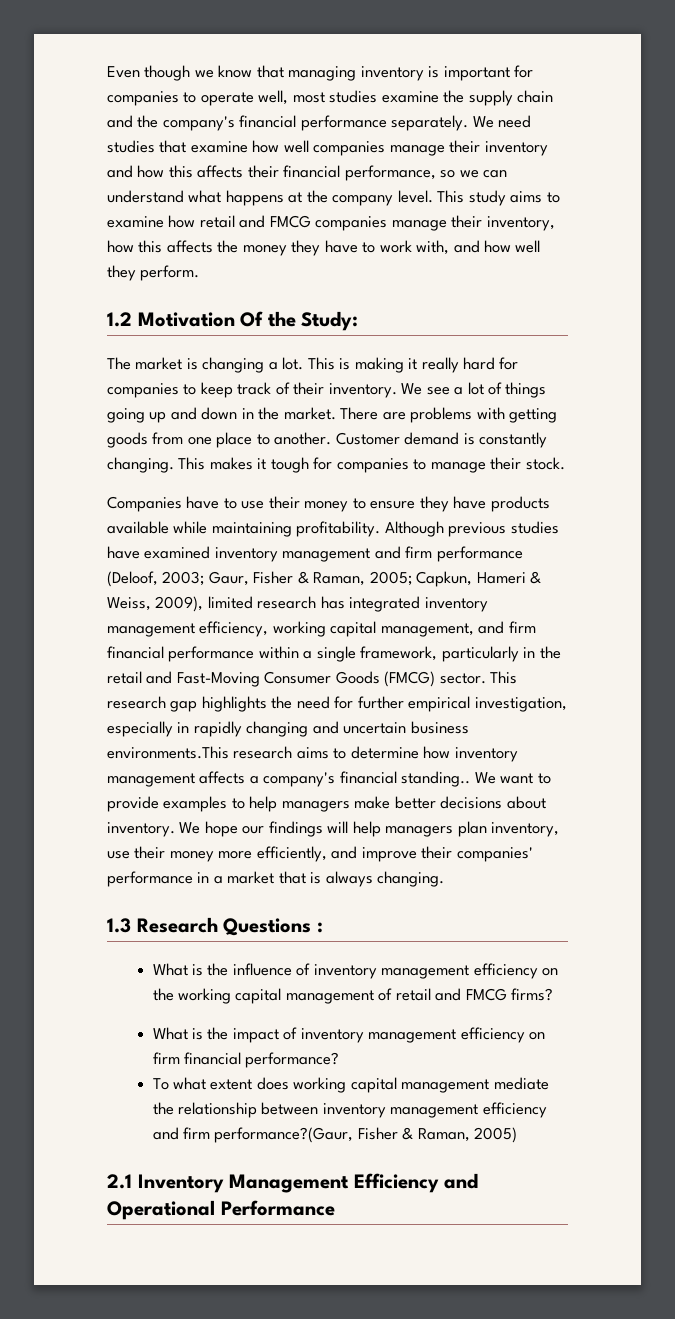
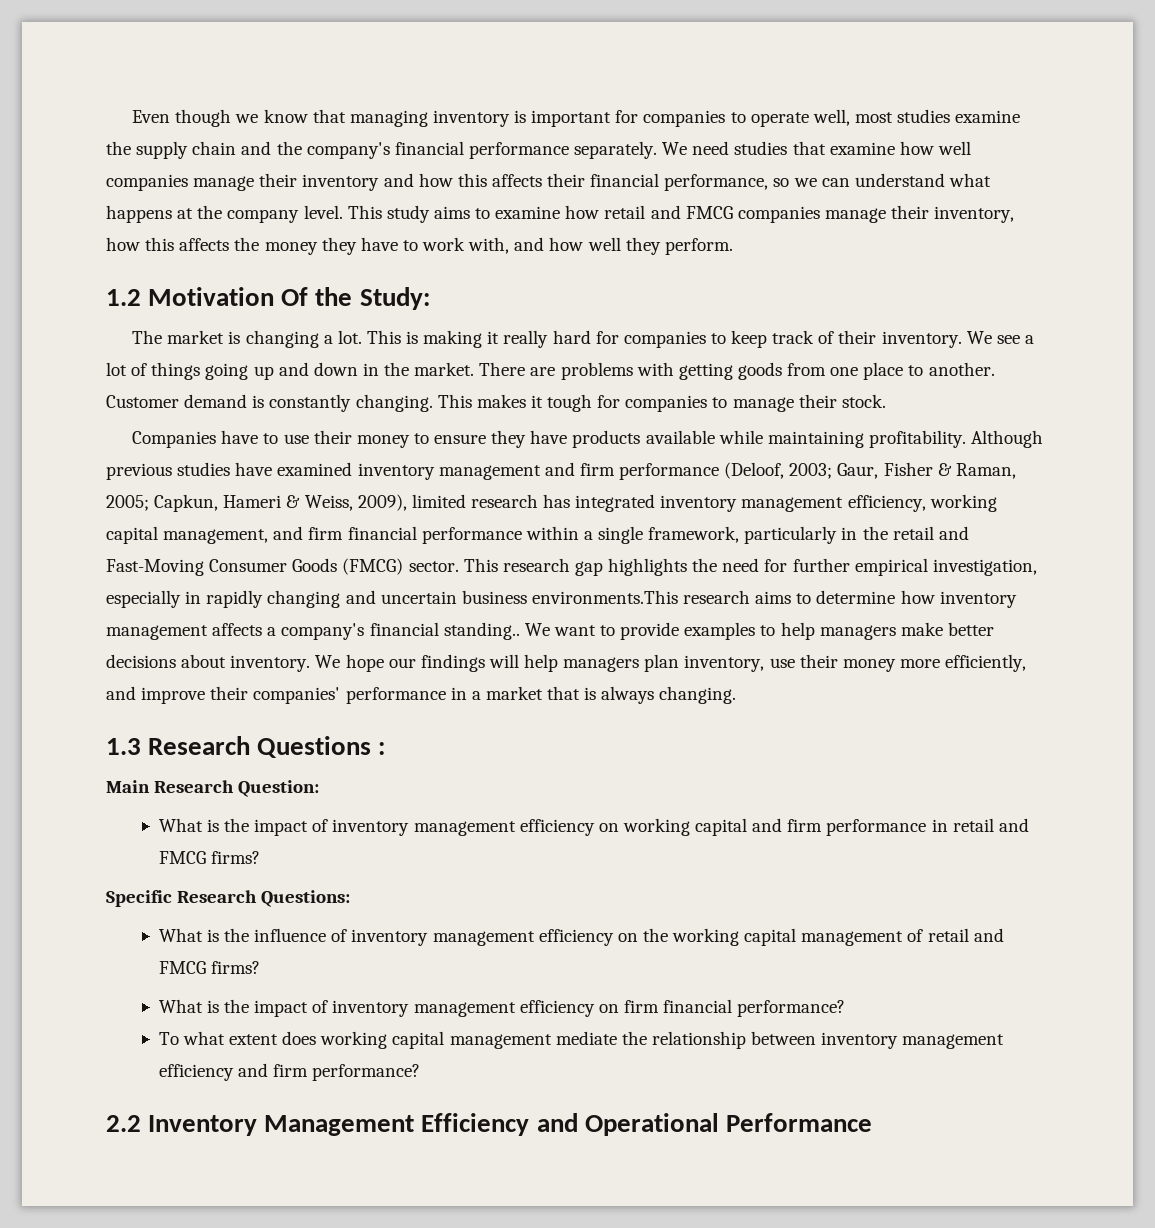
(323, 927) none -> [106,780,320,797] [158,818,1029,836] [158,851,260,864] [106,890,351,907] // Main Research Question: // What is the impact of inventory management efficiency on working capital and firm performance in retail and FMCG firms? // Specific Research Questions:
[214,1127,518,1143] [107,1174,132,1189] performance?(Gaur, Fisher & Raman, 2005) // 2.1 -> [312,1064,421,1081] [106,1115,141,1132] performance? // 2.2

